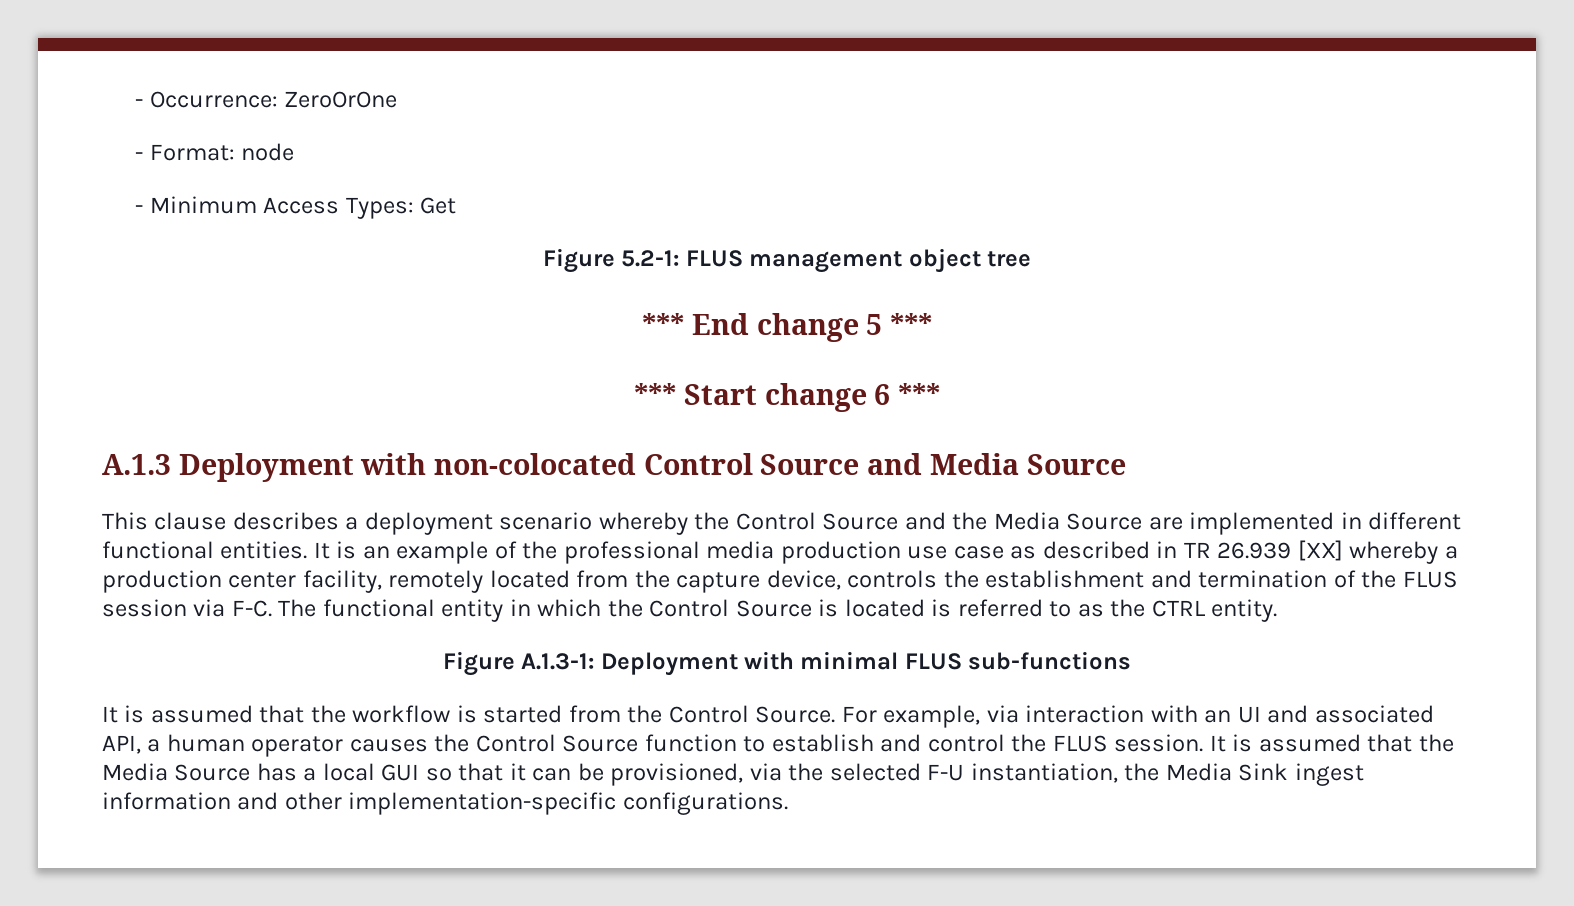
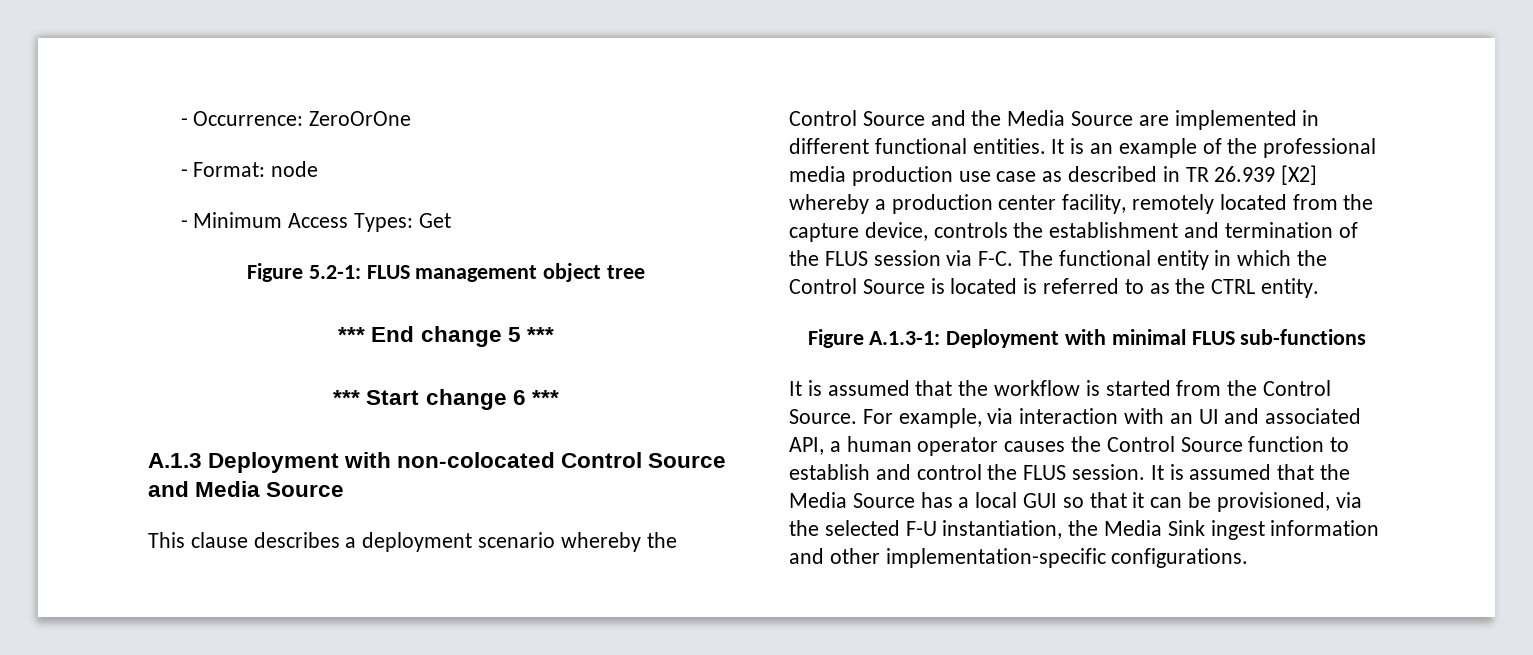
[1297,540,1343,561] [XX] -> [1281,165,1318,185] [X2]

